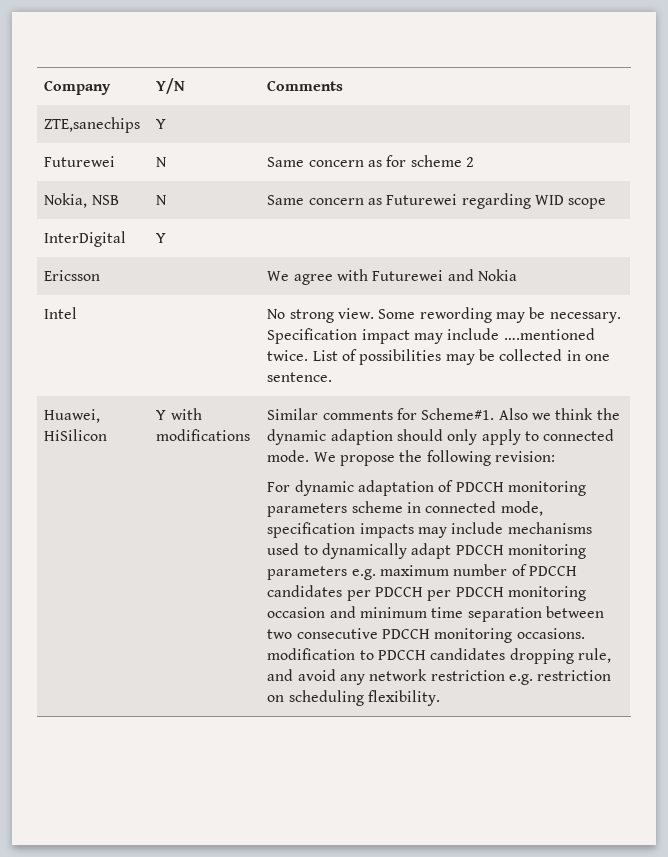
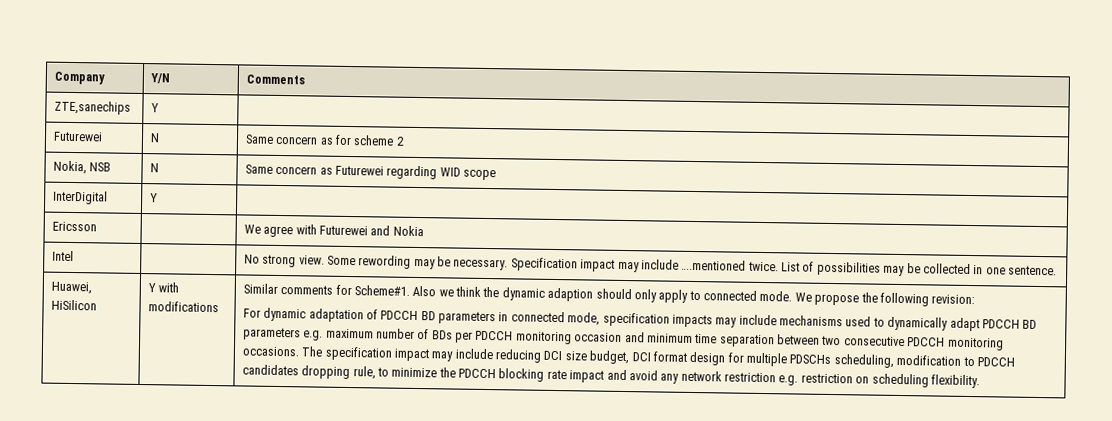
[507,481,586,496] [267,501,403,517] monitoring parameters scheme -> [420,311,497,325] BD parameters
[507,544,586,559] monitoring -> [1022,319,1038,329] BD
[528,566,577,576] [267,585,424,601] PDCCH candidates per PDCCH -> [431,330,453,340] BDs
(585, 633) none -> [301,346,894,368] The specification impact may include reducing DCI size budget, DCI format design for multiple PDSCHs scheduling,
(611, 655) none -> [376,367,605,383] to minimize the PDCCH blocking rate impact

